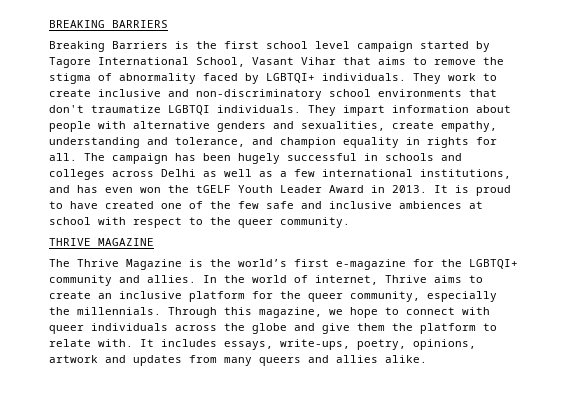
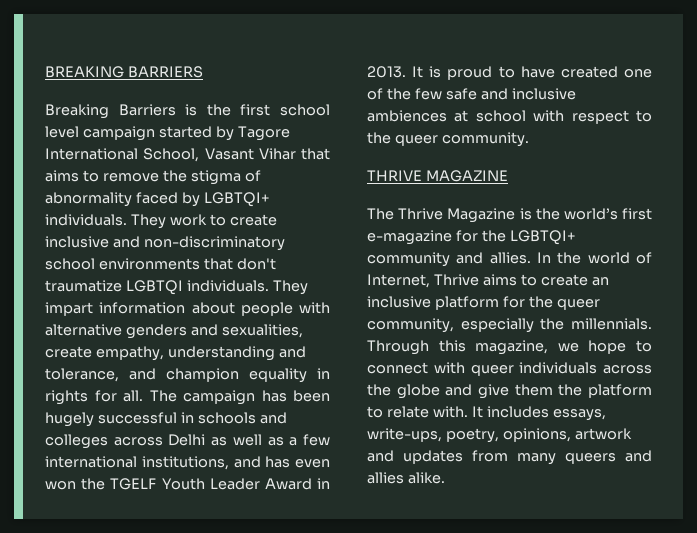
[196,185,231,193] tGELF -> [110,478,157,490] TGELF
[315,275,378,285] internet, -> [367,274,430,288] Internet,

